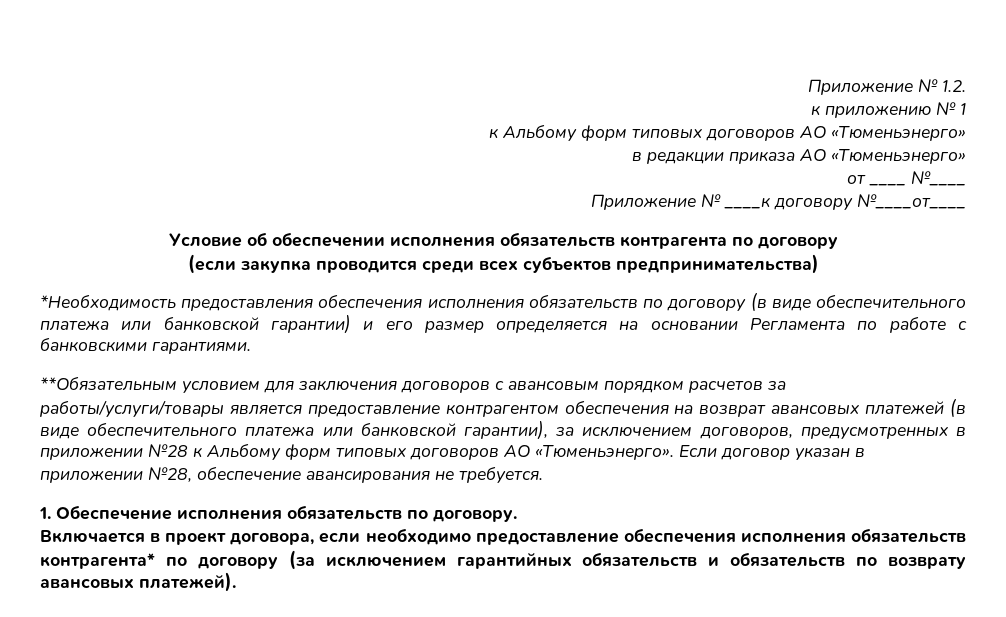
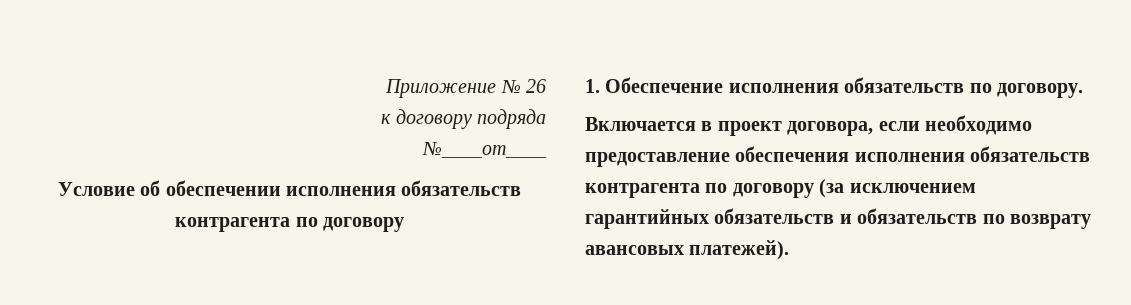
[808,79,966,95] [811,102,966,118] [489,124,966,142] [632,149,966,164] [847,175,866,184] [869,171,966,186] [591,194,853,211] Приложение № 1.2. // к приложению № 1 // к Альбому форм типовых договоров АО «Тюменьэнерго» // в редакции приказа АО «Тюменьэнерго» // от ____ №____ // Приложение № ____к договору -> [385,79,546,98] [381,109,546,129] Приложение № 26 // к договору подряда //
[187,254,819,274] [40,292,966,312] [40,314,967,334] [40,337,251,354] [40,376,786,394] [40,398,967,418] [40,420,967,440] [40,443,865,461] [40,466,543,484] // (если закупка проводится среди всех субъектов предпринимательства) // *Необходимость предоставления обеспечения исполнения обязательств по договору (в виде обеспечительного платежа или банковской гарантии) и его размер определяется на основании Регламента по работе с банковскими гарантиями. // **Обязательным условием для заключения договоров с авансовым порядком расчетов за работы/услуги/товары является предоставление контрагентом обеспечения на возврат авансовых платежей (в виде обеспечительного платежа или банковской гарантии), за исключением договоров, предусмотренных в приложении №28 к Альбому форм типовых договоров АО «Тюменьэнерго». Если договор указан в приложении №28, обеспечение авансирования не требуется. -> (404, 224) none
[40,553,155,569] контрагента* -> [585,183,700,198] контрагента

